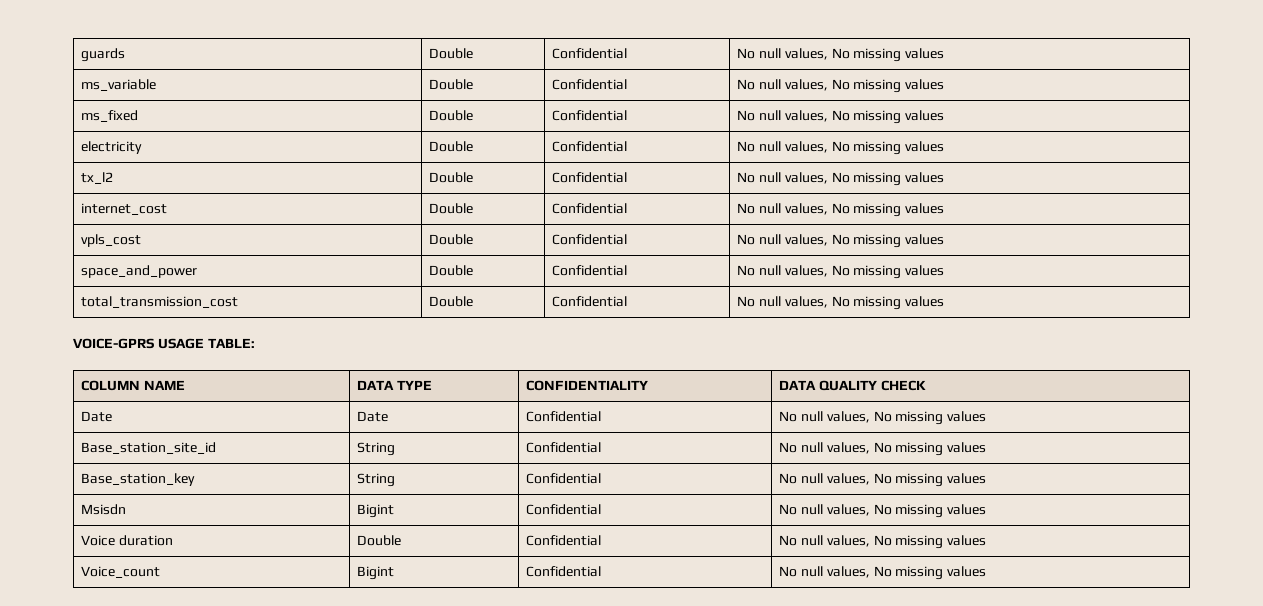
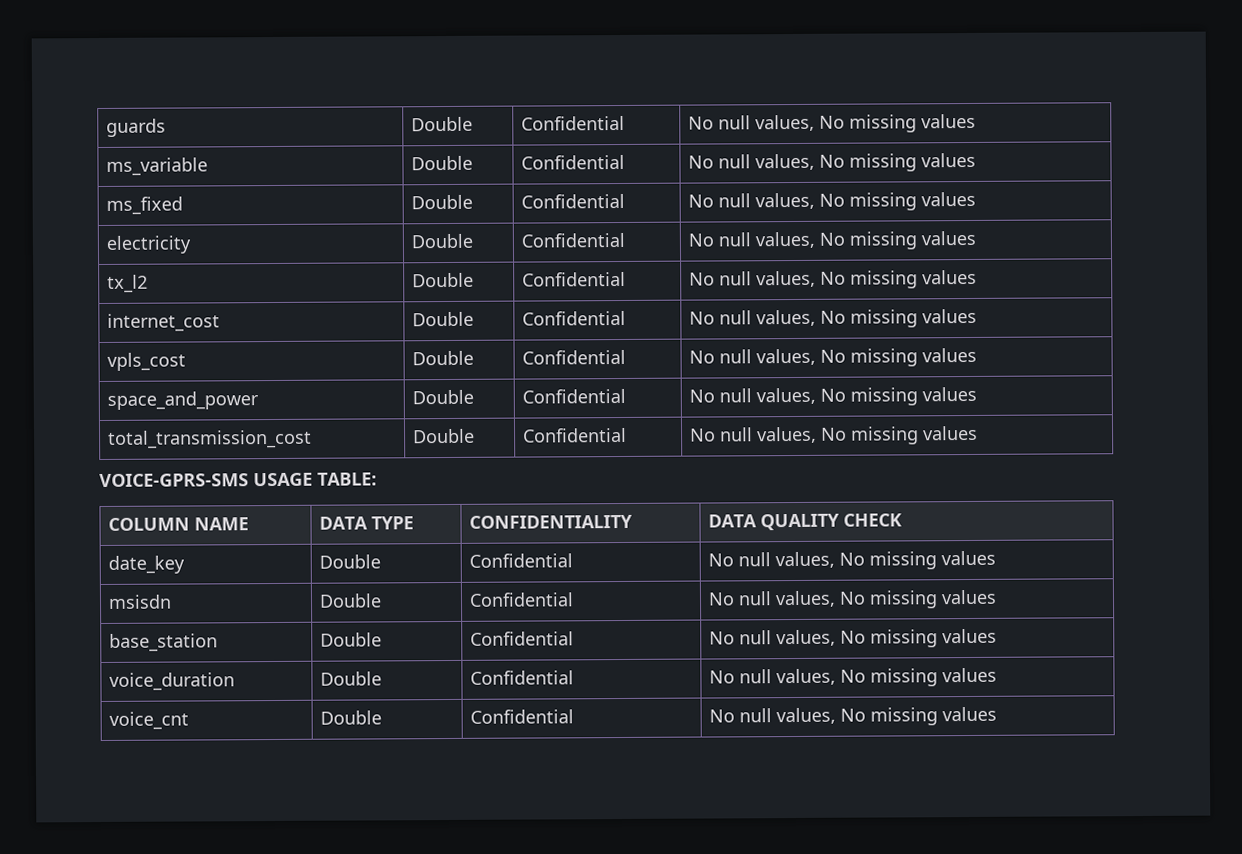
[73,338,154,349] VOICE-GPRS -> [99,473,249,488] VOICE-GPRS-SMS
[81,411,113,422] [357,411,389,422] [526,411,602,422] [779,411,987,425] [81,442,217,454] [357,442,396,456] [526,442,602,453] [779,442,987,456] [81,473,196,486] [357,473,396,487] [526,473,602,484] [779,473,987,487] [81,504,127,515] [357,504,395,518] [526,504,602,515] [779,504,987,518] [81,535,174,546] [357,535,402,546] [526,535,602,546] [779,535,987,549] [81,566,161,578] [357,566,395,580] [526,566,602,577] [779,566,987,580] Date | Date | Confidential | No null values, No missing values // Base_station_site_id | String | Confidential | No null values, No missing values // Base_station_key | String | Confidential | No null values, No missing values // Msisdn | Bigint | Confidential | No null values, No missing values // Voice duration | Double | Confidential | No null values, No missing values // Voice_count | Bigint | Confidential | No null values, No missing values -> [107,555,185,574] [318,554,381,569] [468,553,573,568] [707,550,996,570] [107,594,172,609] [318,593,382,608] [468,592,574,607] [707,589,997,609] [108,633,218,652] [319,632,382,647] [469,631,574,646] [708,628,997,648] [108,672,235,691] [319,671,382,686] [469,670,574,685] [708,667,997,687] [108,711,189,730] [319,710,382,725] [469,709,574,724] [708,706,997,726] date_key | Double | Confidential | No null values, No missing values // msisdn | Double | Confidential | No null values, No missing values // base_station | Double | Confidential | No null values, No missing values // voice_duration | Double | Confidential | No null values, No missing values // voice_cnt | Double | Confidential | No null values, No missing values

